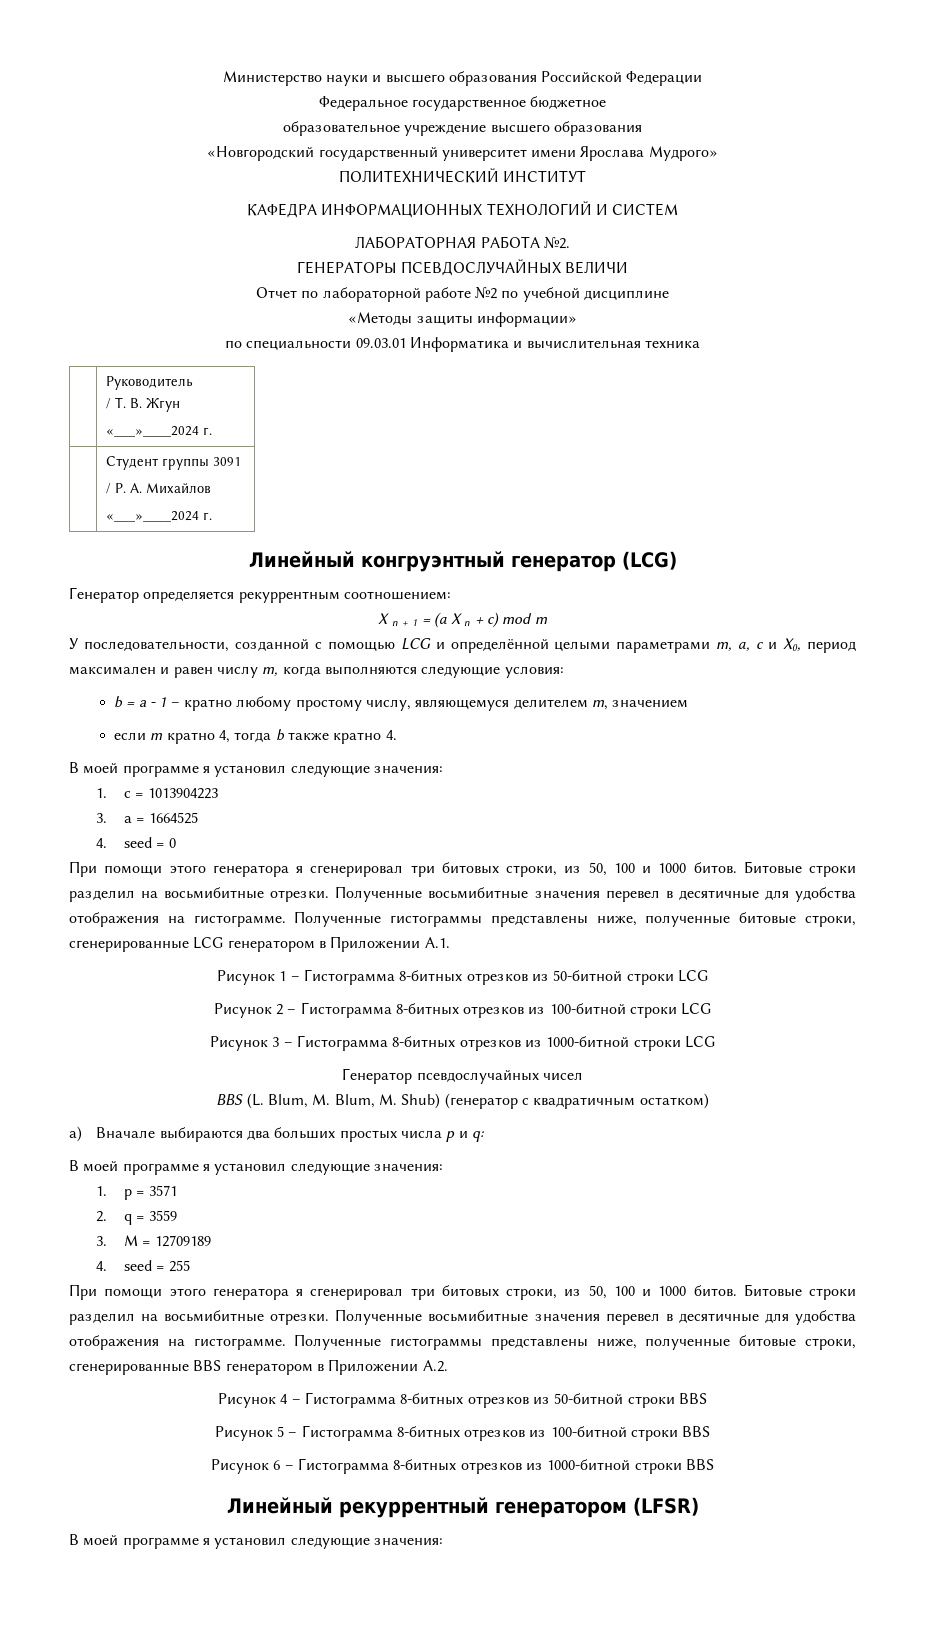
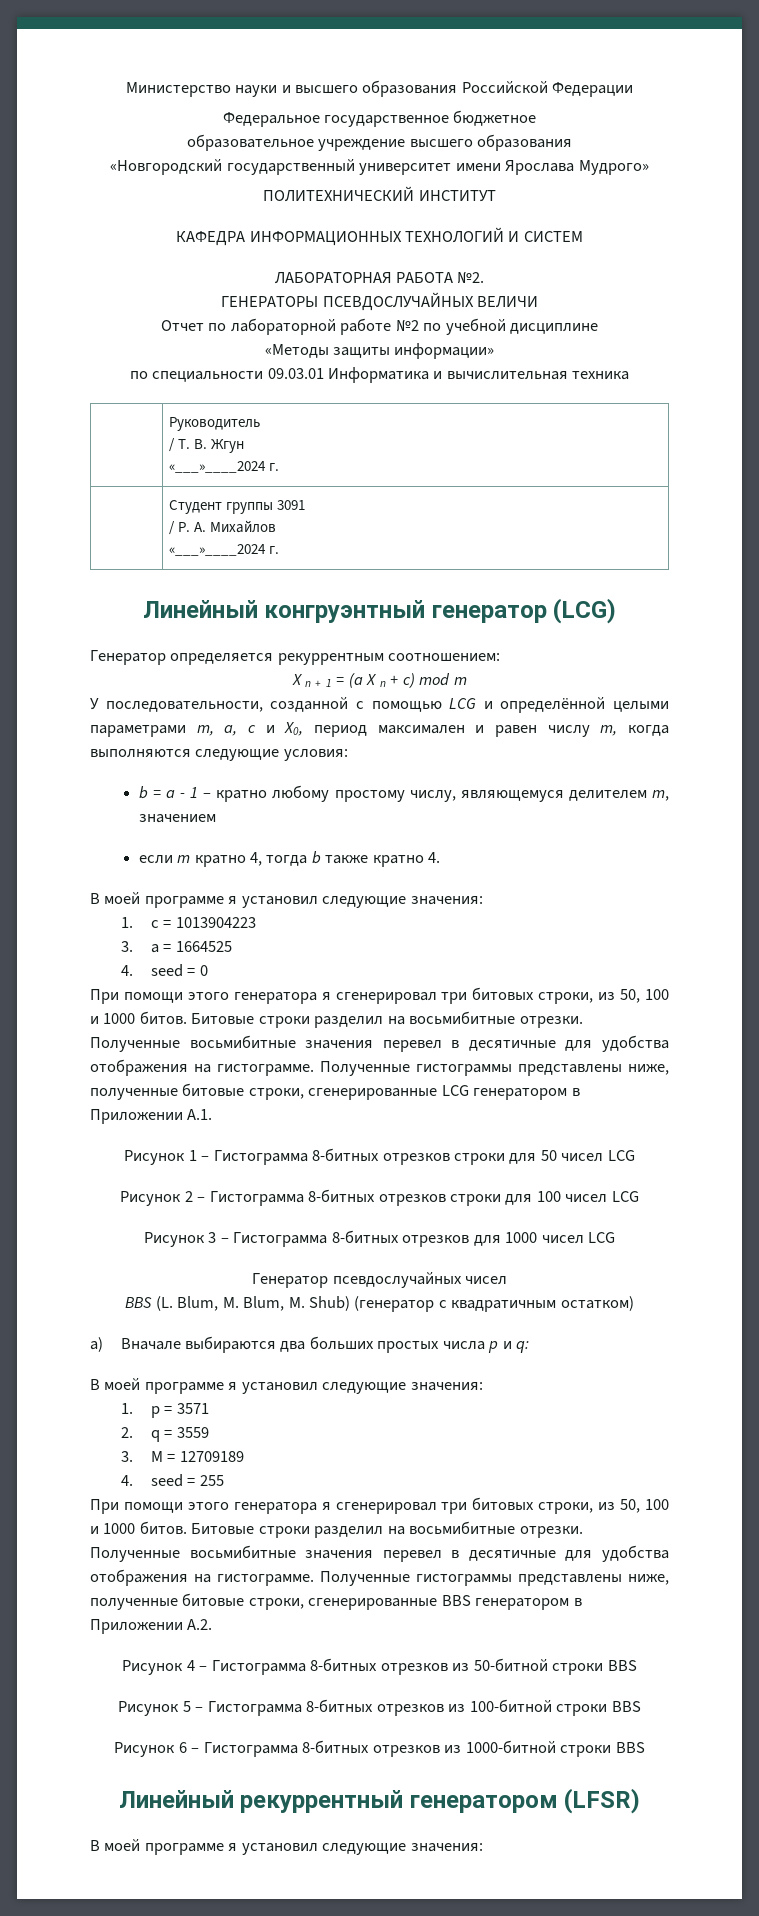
[531,970,674,985] из 50-битной строки -> [453,1150,604,1165] строки для 50 чисел
[528,1003,678,1018] из 100-битной строки -> [449,1191,608,1206] строки для 100 чисел
[524,1036,681,1051] из 1000-битной строки -> [473,1232,584,1246] для 1000 чисел

